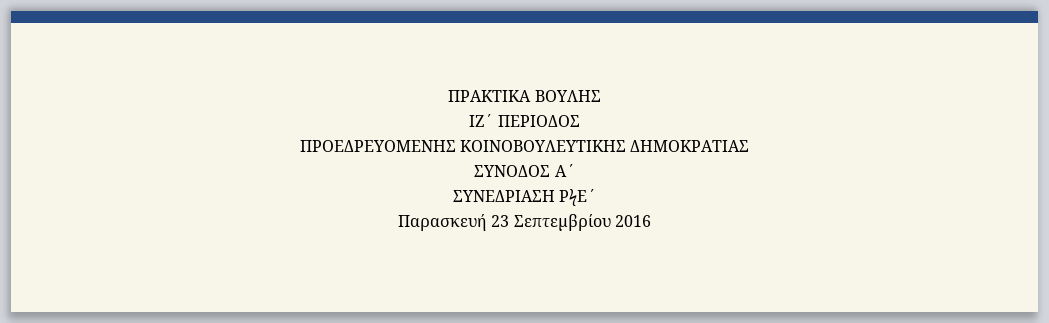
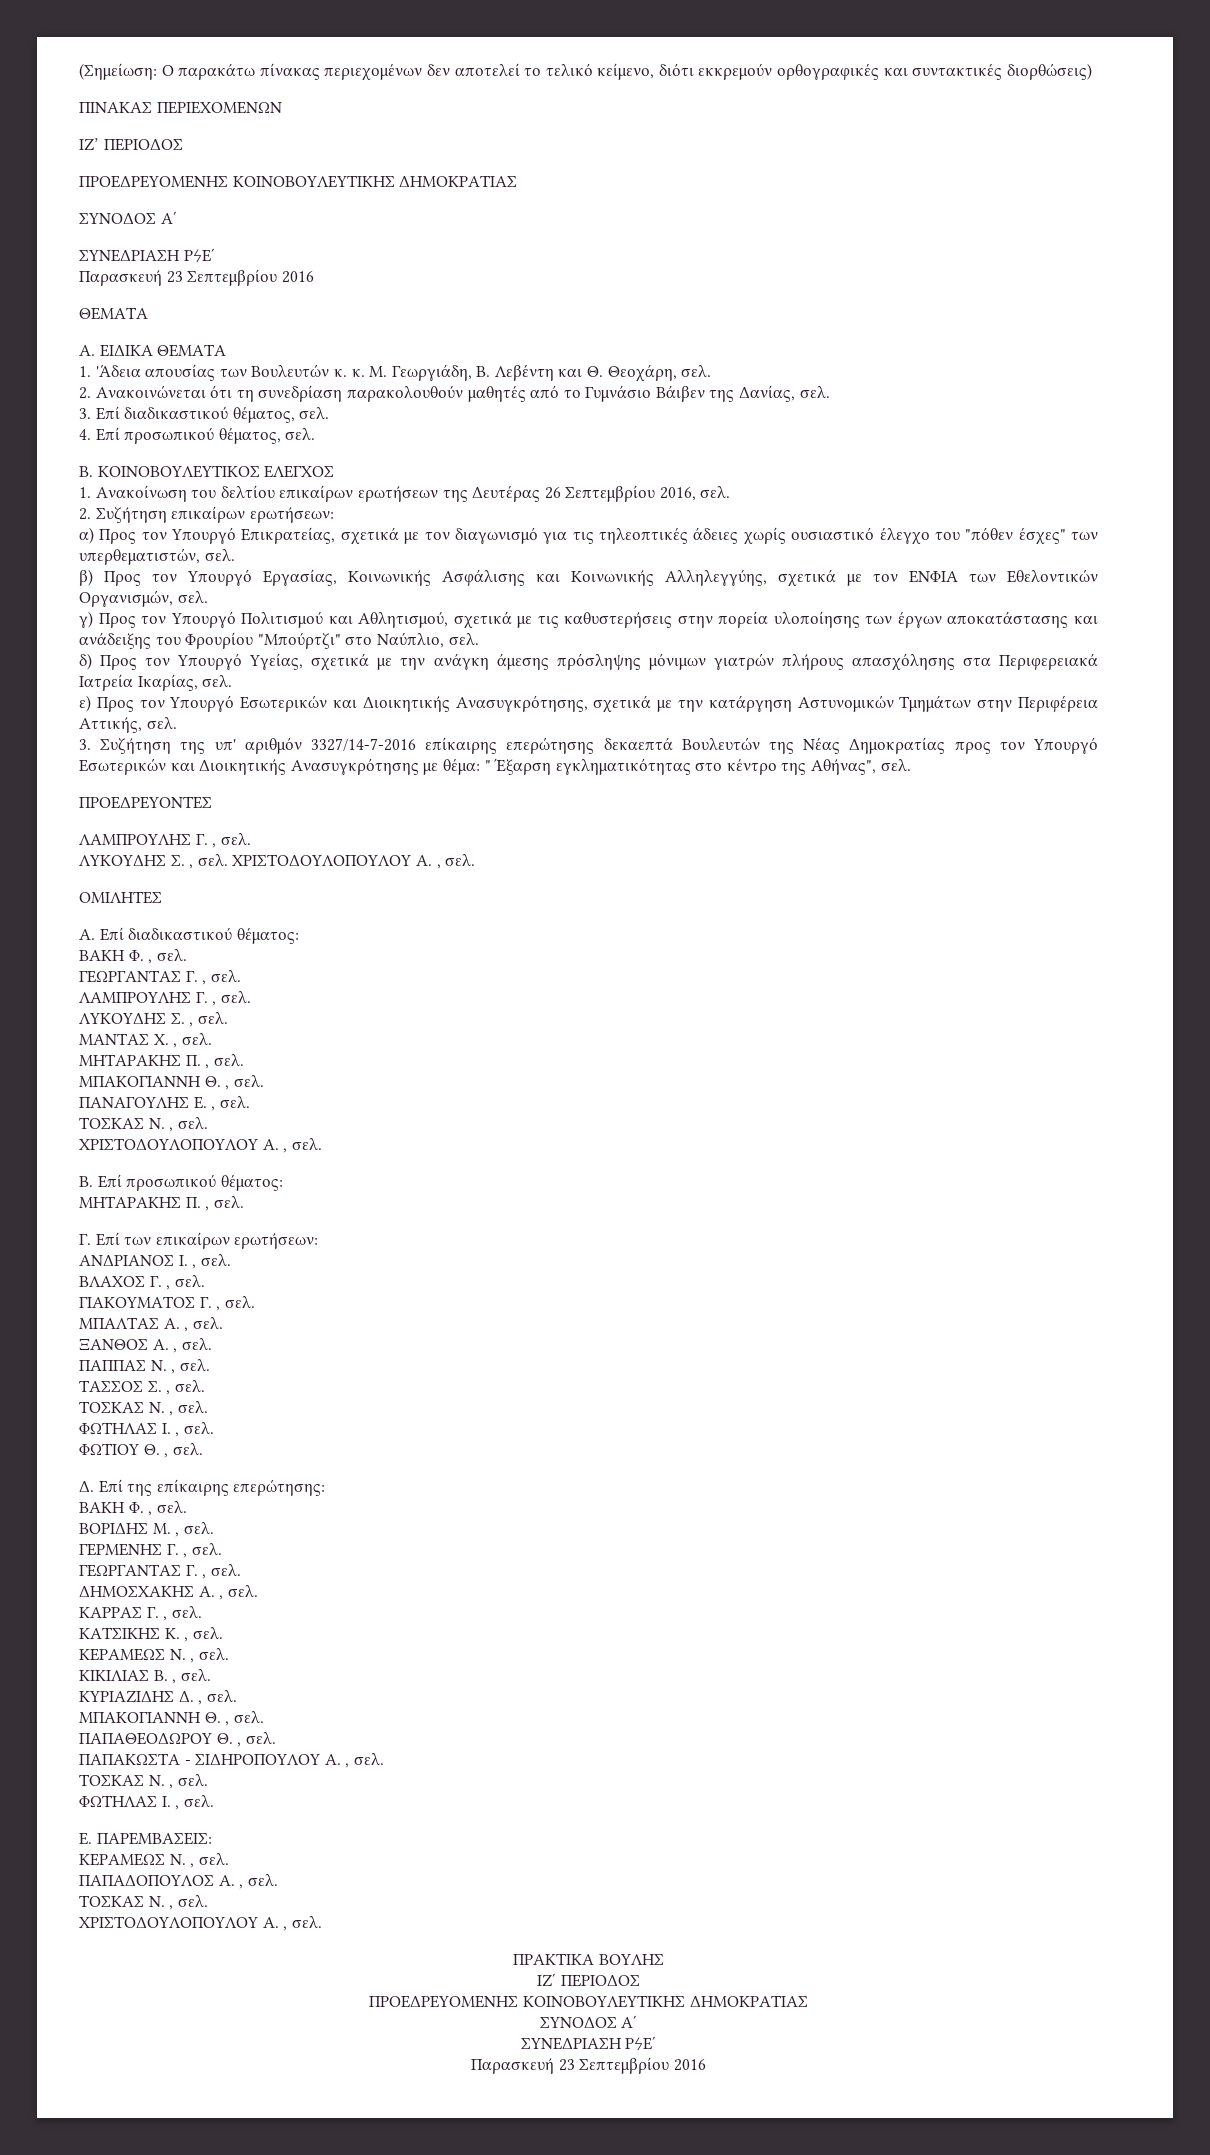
(448, 96) none -> [79,63,1092,81] [79,101,282,114] [79,138,183,151] [79,175,518,188] [79,211,177,225] [79,248,215,263] [79,269,314,286] [79,307,148,320] [79,344,227,357] [79,364,712,382] [79,385,830,402] [79,406,330,423] [79,427,316,444] [79,465,335,478] [79,485,731,502] [79,506,334,523] [79,527,1098,545] [79,548,235,565] [79,569,1098,587] [79,590,208,607] [79,611,1098,629] [79,632,479,649] [79,653,1098,671] [79,674,233,691] [79,695,1098,713] [79,717,177,733] [79,737,1099,754] [79,758,911,775] [79,796,212,809] [79,833,251,848] [79,854,476,869] [79,891,162,904] [79,927,299,944] [79,949,187,964] [79,970,241,985] [79,991,251,1006] [79,1012,228,1027] [79,1033,212,1048] [79,1054,244,1069] [79,1075,264,1090] [79,1096,250,1111] [79,1117,208,1132] [79,1138,322,1153] [79,1174,283,1191] [79,1196,244,1211] [79,1232,319,1249] [79,1254,231,1269] [79,1275,205,1290] [79,1296,255,1311] [79,1317,223,1332] [79,1338,212,1353] [79,1359,210,1374] [79,1380,205,1395] [79,1401,208,1416] [79,1422,214,1437] [79,1443,203,1458] [79,1479,326,1496] [79,1501,187,1516] [79,1522,214,1537] [79,1543,222,1558] [79,1564,241,1579] [79,1585,258,1600] [79,1606,202,1621] [79,1627,223,1642] [79,1648,229,1663] [79,1669,211,1684] [79,1690,237,1705] [79,1711,264,1726] [79,1732,276,1747] [79,1753,384,1768] [79,1774,208,1789] [79,1795,214,1810] [79,1832,212,1845] [79,1853,229,1868] [79,1874,278,1889] [79,1895,208,1910] [79,1916,322,1931] (Σημείωση: Ο παρακάτω πίνακας περιεχομένων δεν αποτελεί το τελικό κείμενο, διότι εκκρεμούν ορθογραφικές και συντακτικές διορθώσεις) // ΠΙΝΑΚΑΣ ΠΕΡΙΕΧΟΜΕΝΩΝ // ΙΖ’ ΠΕΡΙΟΔΟΣ // ΠΡΟΕΔΡΕΥΟΜΕΝΗΣ ΚΟΙΝΟΒΟΥΛΕΥΤΙΚΗΣ ΔΗΜΟΚΡΑΤΙΑΣ // ΣΥΝΟΔΟΣ Α΄ // ΣΥΝΕΔΡΙΑΣΗ ΡϟΕ΄ // Παρασκευή 23 Σεπτεμβρίου 2016 // ΘΕΜΑΤΑ // Α. ΕΙΔΙΚΑ ΘΕΜΑΤΑ // 1. 'Άδεια απουσίας των Βουλευτών κ. κ. Μ. Γεωργιάδη, Β. Λεβέντη και Θ. Θεοχάρη, σελ. // 2. Ανακοινώνεται ότι τη συνεδρίαση παρακολουθούν μαθητές από το Γυμνάσιο Βάιβεν της Δανίας, σελ. // 3. Επί διαδικαστικού θέματος, σελ. // 4. Επί προσωπικού θέματος, σελ. // Β. ΚΟΙΝΟΒΟΥΛΕΥΤΙΚΟΣ ΕΛΕΓΧΟΣ // 1. Ανακοίνωση του δελτίου επικαίρων ερωτήσεων της Δευτέρας 26 Σεπτεμβρίου 2016, σελ. // 2. Συζήτηση επικαίρων ερωτήσεων: // α) Προς τον Υπουργό Επικρατείας, σχετικά με τον διαγωνισμό για τις τηλεοπτικές άδειες χωρίς ουσιαστικό έλεγχο του "πόθεν έσχες" των υπερθεματιστών, σελ. // β) Προς τον Υπουργό Εργασίας, Κοινωνικής Ασφάλισης και Κοινωνικής Αλληλεγγύης, σχετικά με τον ΕΝΦΙΑ των Εθελοντικών Οργανισμών, σελ. // γ) Προς τον Υπουργό Πολιτισμού και Αθλητισμού, σχετικά με τις καθυστερήσεις στην πορεία υλοποίησης των έργων αποκατάστασης και ανάδειξης του Φρουρίου "Μπούρτζι" στο Ναύπλιο, σελ. // δ) Προς τον Υπουργό Υγείας, σχετικά με την ανάγκη άμεσης πρόσληψης μόνιμων γιατρών πλήρους απασχόλησης στα Περιφερειακά Ιατρεία Ικαρίας, σελ. // ε) Προς τον Υπουργό Εσωτερικών και Διοικητικής Ανασυγκρότησης, σχετικά με την κατάργηση Αστυνομικών Τμημάτων στην Περιφέρεια Αττικής, σελ. // 3. Συζήτηση της υπ' αριθμόν 3327/14-7-2016 επίκαιρης επερώτησης δεκαεπτά Βουλευτών της Νέας Δημοκρατίας προς τον Υπουργό Εσωτερικών και Διοικητικής Ανασυγκρότησης με θέμα: " Έξαρση εγκληματικότητας στο κέντρο της Αθήνας", σελ. // ΠΡΟΕΔΡΕΥΟΝΤΕΣ // ΛΑΜΠΡΟΥΛΗΣ Γ. , σελ. // ΛΥΚΟΥΔΗΣ Σ. , σελ. ΧΡΙΣΤΟΔΟΥΛΟΠΟΥΛΟΥ Α. , σελ. // ΟΜΙΛΗΤΕΣ // Α. Επί διαδικαστικού θέματος: // ΒΑΚΗ Φ. , σελ. // ΓΕΩΡΓΑΝΤΑΣ Γ. , σελ. // ΛΑΜΠΡΟΥΛΗΣ Γ. , σελ. // ΛΥΚΟΥΔΗΣ Σ. , σελ. // ΜΑΝΤΑΣ Χ. , σελ. // ΜΗΤΑΡΑΚΗΣ Π. , σελ. // ΜΠΑΚΟΓΙΑΝΝΗ Θ. , σελ. // ΠΑΝΑΓΟΥΛΗΣ Ε. , σελ. // ΤΟΣΚΑΣ Ν. , σελ. // ΧΡΙΣΤΟΔΟΥΛΟΠΟΥΛΟΥ Α. , σελ. // Β. Επί προσωπικού θέματος: // ΜΗΤΑΡΑΚΗΣ Π. , σελ. // Γ. Επί των επικαίρων ερωτήσεων: // ΑΝΔΡΙΑΝΟΣ Ι. , σελ. // ΒΛΑΧΟΣ Γ. , σελ. // ΓΙΑΚΟΥΜΑΤΟΣ Γ. , σελ. // ΜΠΑΛΤΑΣ Α. , σελ. // ΞΑΝΘΟΣ Α. , σελ. // ΠΑΠΠΑΣ Ν. , σελ. // ΤΑΣΣΟΣ Σ. , σελ. // ΤΟΣΚΑΣ Ν. , σελ. // ΦΩΤΗΛΑΣ Ι. , σελ. // ΦΩΤΙΟΥ Θ. , σελ. // Δ. Επί της επίκαιρης επερώτησης: // ΒΑΚΗ Φ. , σελ. // ΒΟΡΙΔΗΣ Μ. , σελ. // ΓΕΡΜΕΝΗΣ Γ. , σελ. // ΓΕΩΡΓΑΝΤΑΣ Γ. , σελ. // ΔΗΜΟΣΧΑΚΗΣ Α. , σελ. // ΚΑΡΡΑΣ Γ. , σελ. // ΚΑΤΣΙΚΗΣ Κ. , σελ. // ΚΕΡΑΜΕΩΣ Ν. , σελ. // ΚΙΚΙΛΙΑΣ Β. , σελ. // ΚΥΡΙΑΖΙΔΗΣ Δ. , σελ. // ΜΠΑΚΟΓΙΑΝΝΗ Θ. , σελ. // ΠΑΠΑΘΕΟΔΩΡΟΥ Θ. , σελ. // ΠΑΠΑΚΩΣΤΑ - ΣΙΔΗΡΟΠΟΥΛΟΥ Α. , σελ. // ΤΟΣΚΑΣ Ν. , σελ. // ΦΩΤΗΛΑΣ Ι. , σελ. // Ε. ΠΑΡΕΜΒΑΣΕΙΣ: // ΚΕΡΑΜΕΩΣ Ν. , σελ. // ΠΑΠΑΔΟΠΟΥΛΟΣ Α. , σελ. // ΤΟΣΚΑΣ Ν. , σελ. // ΧΡΙΣΤΟΔΟΥΛΟΠΟΥΛΟΥ Α. , σελ. //

